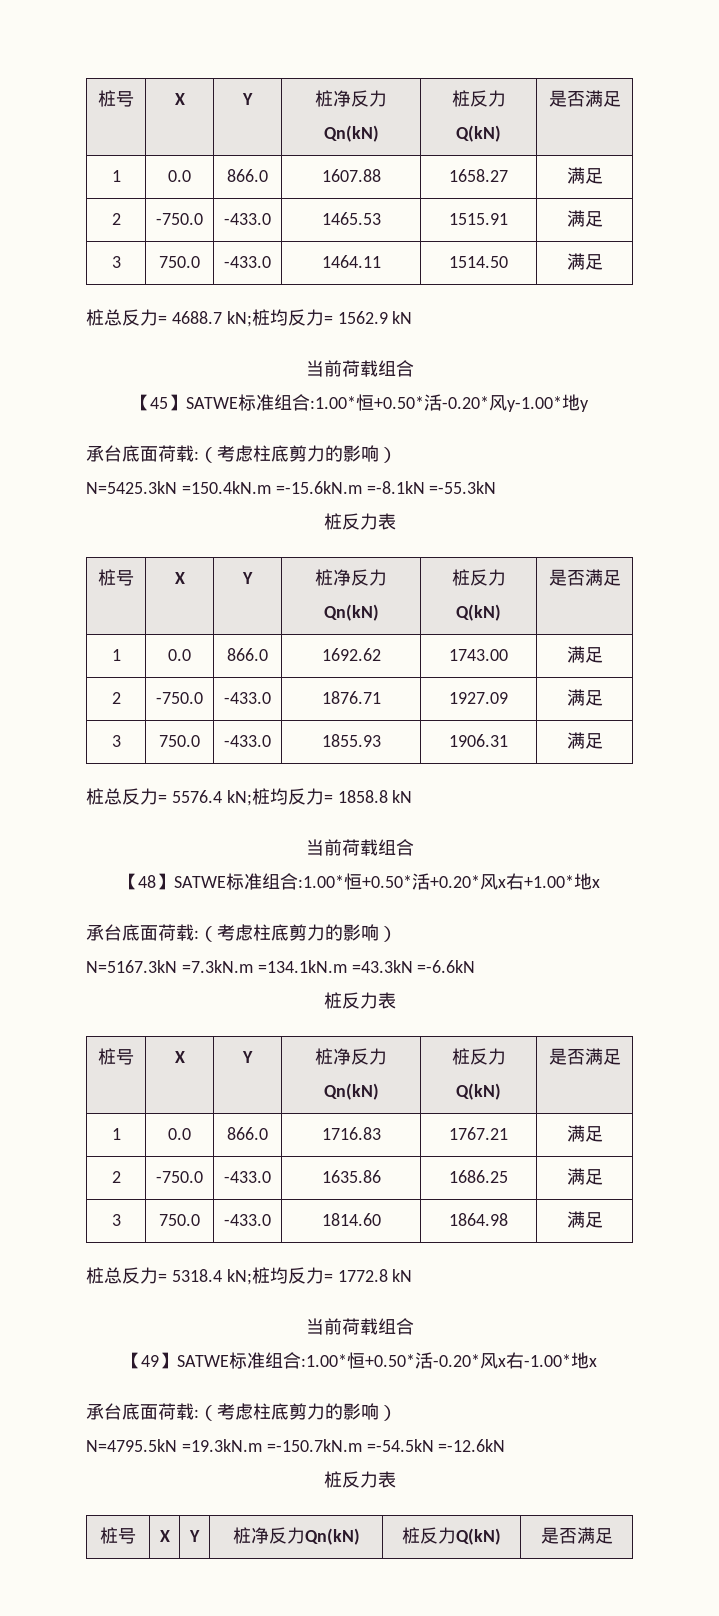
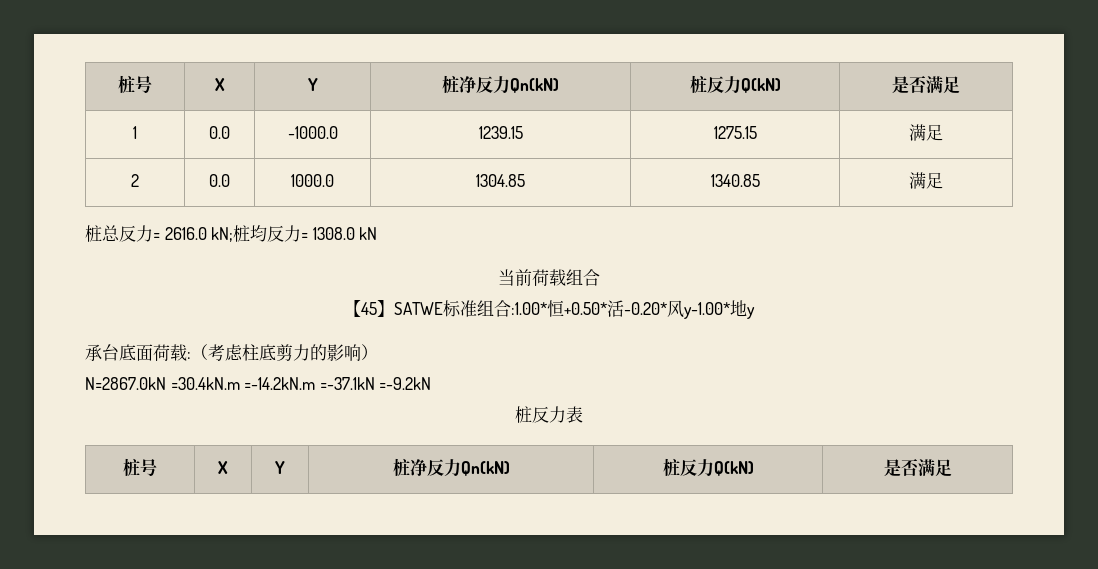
[227,169,268,182] [321,169,381,182] [449,169,508,182] [566,167,603,184] [111,213,121,225] [156,213,203,225] [224,213,271,225] [321,212,381,225] [449,213,508,225] [566,210,603,227] [111,256,121,268] [159,256,200,268] [224,256,271,268] [321,255,381,268] [449,256,508,268] [566,253,603,270] [86,309,388,327] 866.0 | 1607.88 | 1658.27 | 满足 // 2 | -750.0 | -433.0 | 1465.53 | 1515.91 | 满足 // 3 | 750.0 | -433.0 | 1464.11 | 1514.50 | 满足 // 桩总反力= 4688.7 kN;桩均反力= 1562.9 -> [287,126,338,139] [478,126,523,139] [713,126,757,139] [909,124,943,141] [131,174,139,187] [209,174,230,187] [291,174,334,187] [476,174,525,187] [710,174,760,187] [909,172,943,189] [85,225,355,242] -1000.0 | 1239.15 | 1275.15 | 满足 // 2 | 0.0 | 1000.0 | 1304.85 | 1340.85 | 满足 // 桩总反力= 2616.0 kN;桩均反力= 1308.0
[86,481,497,494] N=5425.3kN =150.4kN.m =-15.6kN.m =-8.1kN =-55.3kN -> [85,377,432,390] N=2867.0kN =30.4kN.m =-14.2kN.m =-37.1kN =-9.2kN
[111,649,121,661] [168,649,191,661] [227,648,268,661] [321,648,381,661] [449,649,508,661] [566,646,603,663] [111,692,121,704] [156,692,203,704] [224,692,271,704] [321,691,381,704] [449,692,508,704] [566,689,603,706] [111,735,121,747] [159,735,200,747] [224,735,271,747] [321,734,381,747] [449,734,508,747] [566,732,603,749] [86,788,413,806] [305,839,414,856] [119,873,600,890] [86,924,397,942] [86,960,476,973] [323,992,396,1009] [98,1048,134,1065] [174,1051,185,1063] [242,1051,253,1063] [315,1048,387,1065] [323,1083,379,1100] [451,1048,506,1065] [456,1083,501,1100] [548,1048,621,1065] [111,1128,121,1140] [168,1128,191,1140] [227,1127,268,1140] [321,1127,381,1140] [449,1127,508,1140] [566,1125,603,1142] [111,1171,121,1183] [156,1171,203,1183] [224,1171,271,1183] [321,1170,381,1183] [449,1170,508,1183] [566,1168,603,1185] [111,1214,121,1226] [159,1214,200,1226] [224,1214,271,1226] [321,1213,381,1226] [449,1213,508,1226] [566,1211,603,1228] [86,1267,413,1285] [305,1318,414,1335] [122,1352,597,1369] [86,1403,397,1421] [86,1439,506,1452] [323,1471,396,1488] [100,1527,136,1544] [159,1530,170,1542] [189,1530,200,1542] [232,1527,360,1545] [402,1527,501,1545] [540,1527,613,1544] // 1 | 0.0 | 866.0 | 1692.62 | 1743.00 | 满足 // 2 | -750.0 | -433.0 | 1876.71 | 1927.09 | 满足 // 3 | 750.0 | -433.0 | 1855.93 | 1906.31 | 满足 // 桩总反力= 5576.4 kN;桩均反力= 1858.8 kN // 当前荷载组合 // 【48】SATWE标准组合:1.00*恒+0.50*活+0.20*风x右+1.00*地x // 承台底面荷载:（考虑柱底剪力的影响） // N=5167.3kN =7.3kN.m =134.1kN.m =43.3kN =-6.6kN // 桩反力表 // 桩号 | X | Y | 桩净反力Qn(kN) | 桩反力Q(kN) | 是否满足 // 1 | 0.0 | 866.0 | 1716.83 | 1767.21 | 满足 // 2 | -750.0 | -433.0 | 1635.86 | 1686.25 | 满足 // 3 | 750.0 | -433.0 | 1814.60 | 1864.98 | 满足 // 桩总反力= 5318.4 kN;桩均反力= 1772.8 kN // 当前荷载组合 // 【49】SATWE标准组合:1.00*恒+0.50*活-0.20*风x右-1.00*地x // 承台底面荷载:（考虑柱底剪力的影响） // N=4795.5kN =19.3kN.m =-150.7kN.m =-54.5kN =-12.6kN // 桩反力表 // 桩号 | X | Y | 桩净反力Qn(kN) | 桩反力Q(kN) | 是否满足 -> (952, 468) none

